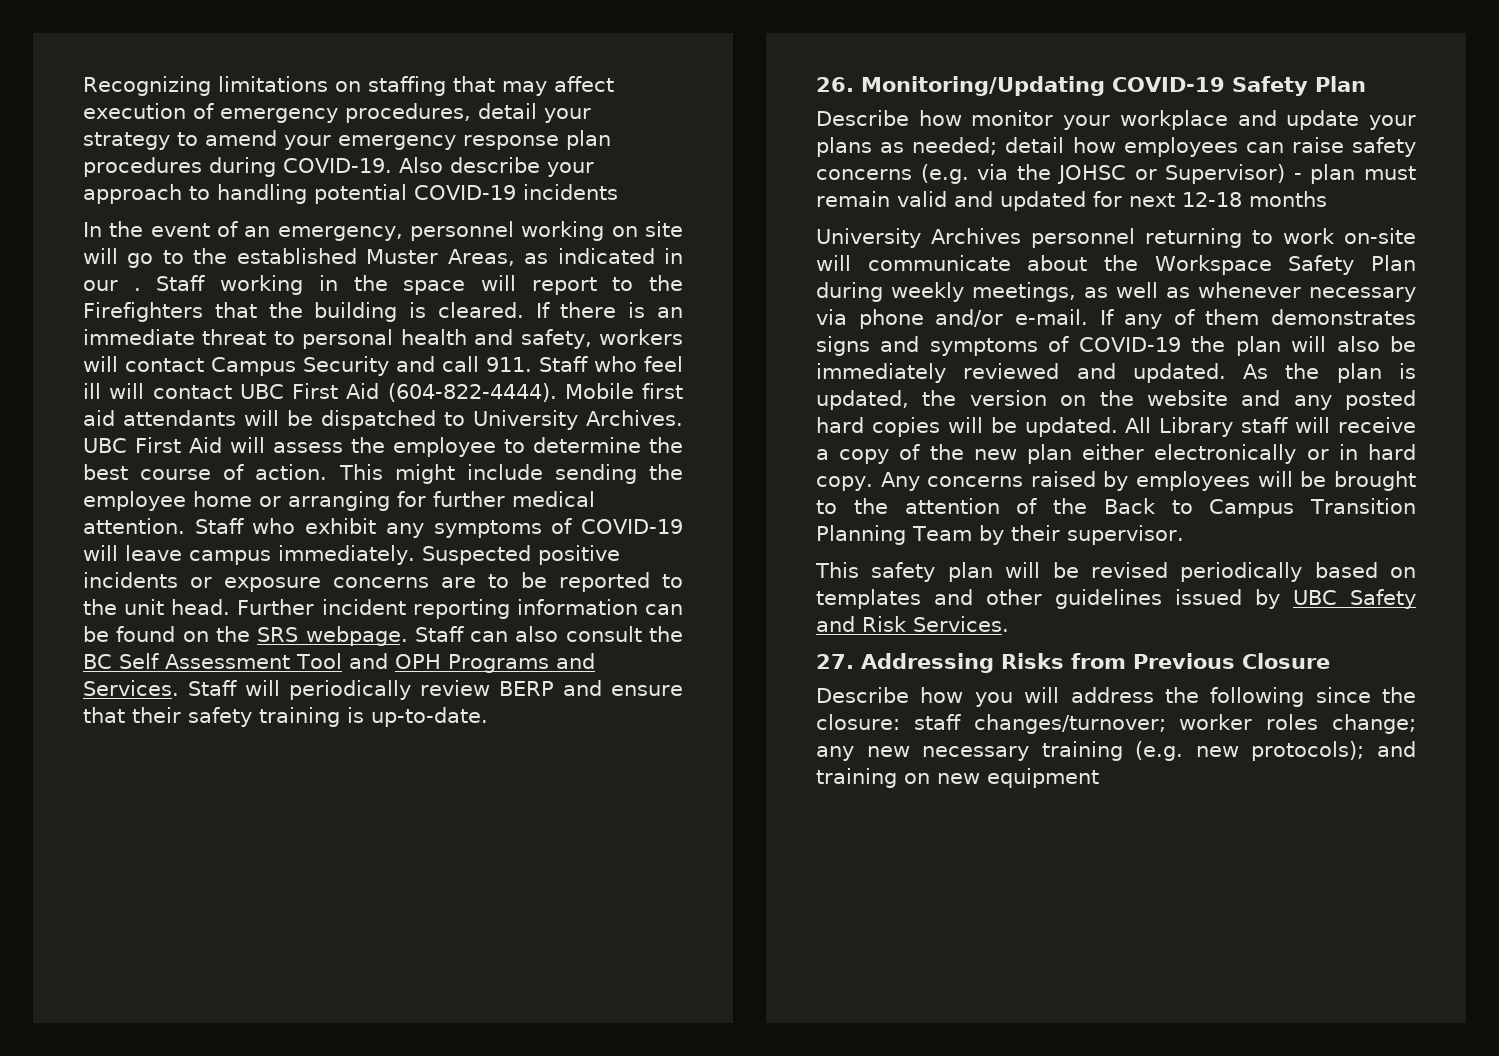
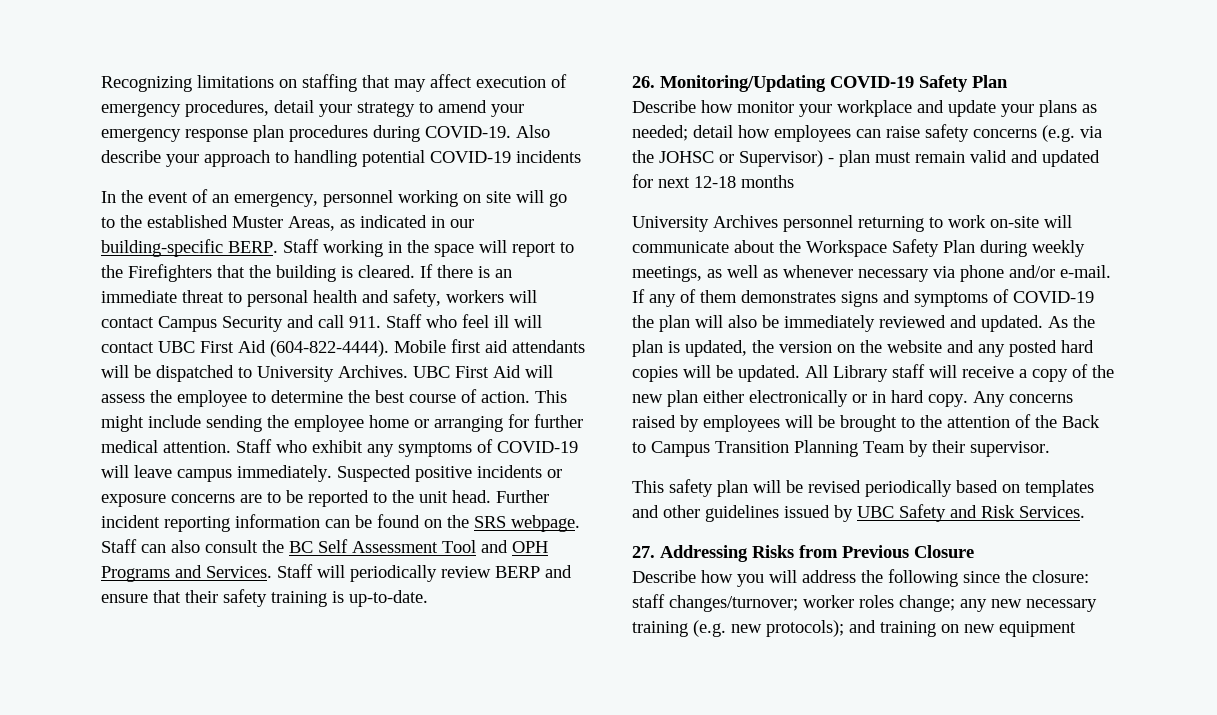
[133,288,141,291] . -> [101,239,278,257] building-specific BERP.

